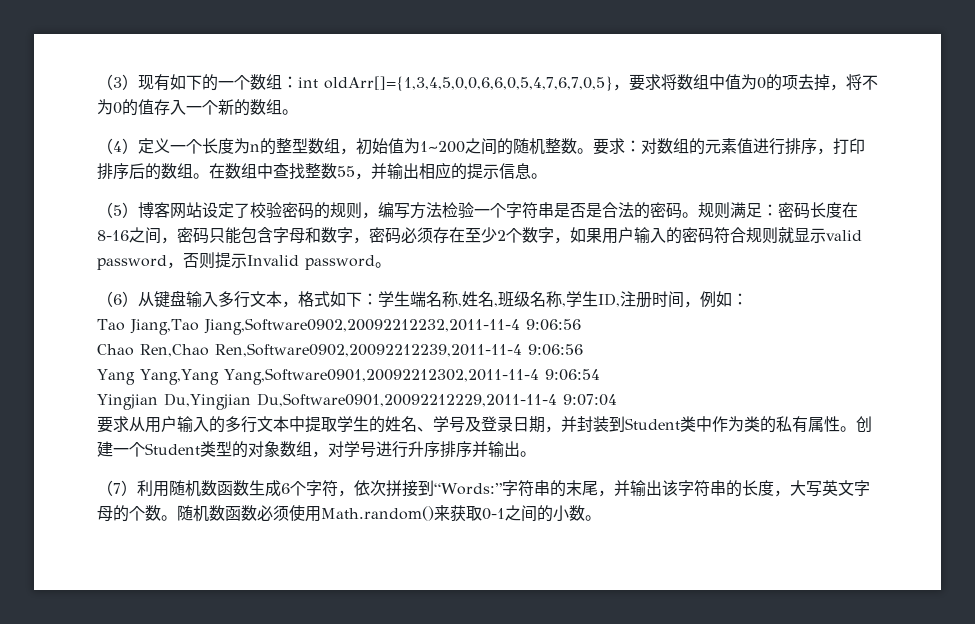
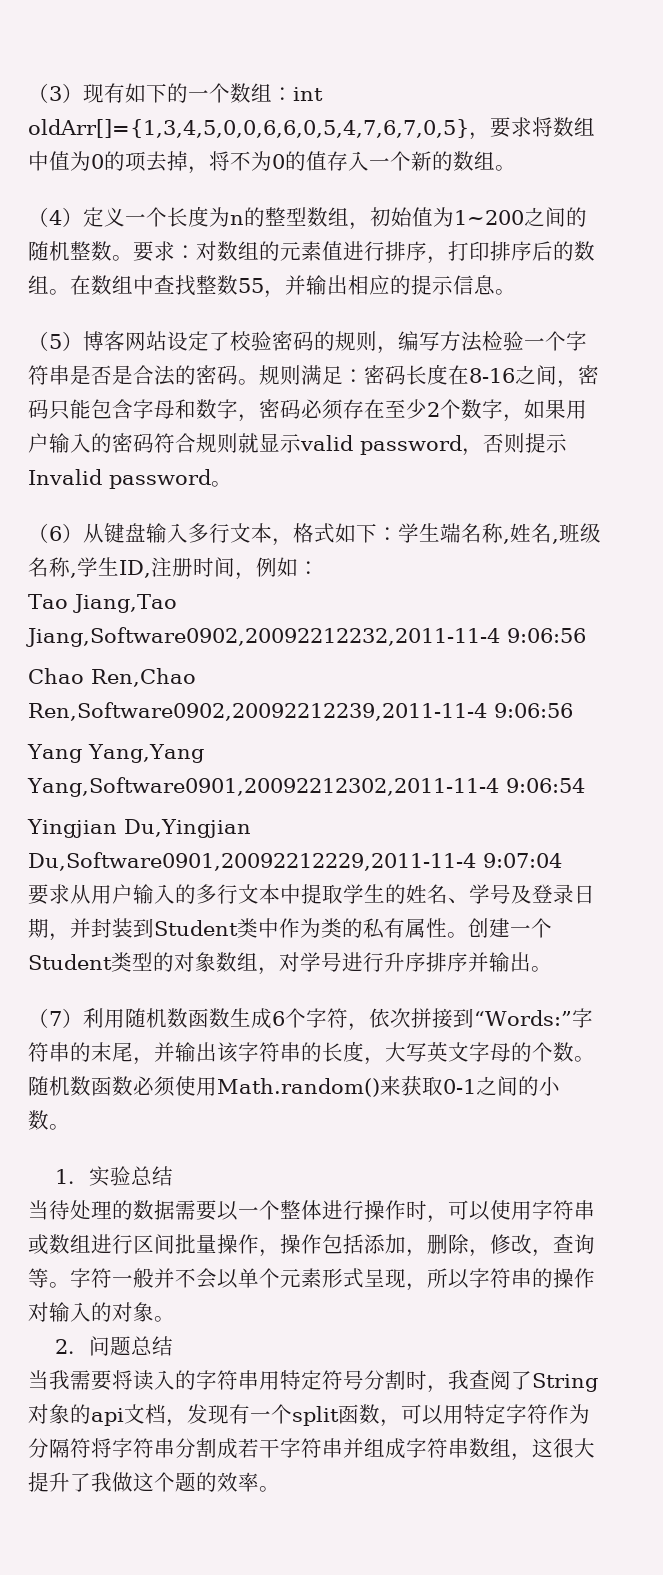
(601, 518) none -> [55,1166,174,1187] [28,1200,595,1223] [28,1234,595,1257] [28,1268,595,1291] [28,1302,175,1322] [55,1336,174,1356] [28,1370,598,1393] [28,1404,590,1427] [28,1438,595,1461] [28,1472,280,1492] // 1．实验总结 // 当待处理的数据需要以一个整体进行操作时，可以使用字符串或数组进行区间批量操作，操作包括添加，删除，修改，查询等。字符一般并不会以单个元素形式呈现，所以字符串的操作对输入的对象。 // 2．问题总结 // 当我需要将读入的字符串用特定符号分割时，我查阅了String对象的api文档，发现有一个split函数，可以用特定字符作为分隔符将字符串分割成若干字符串并组成字符串数组，这很大提升了我做这个题的效率。

